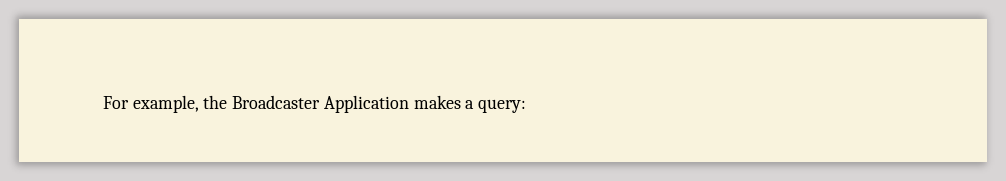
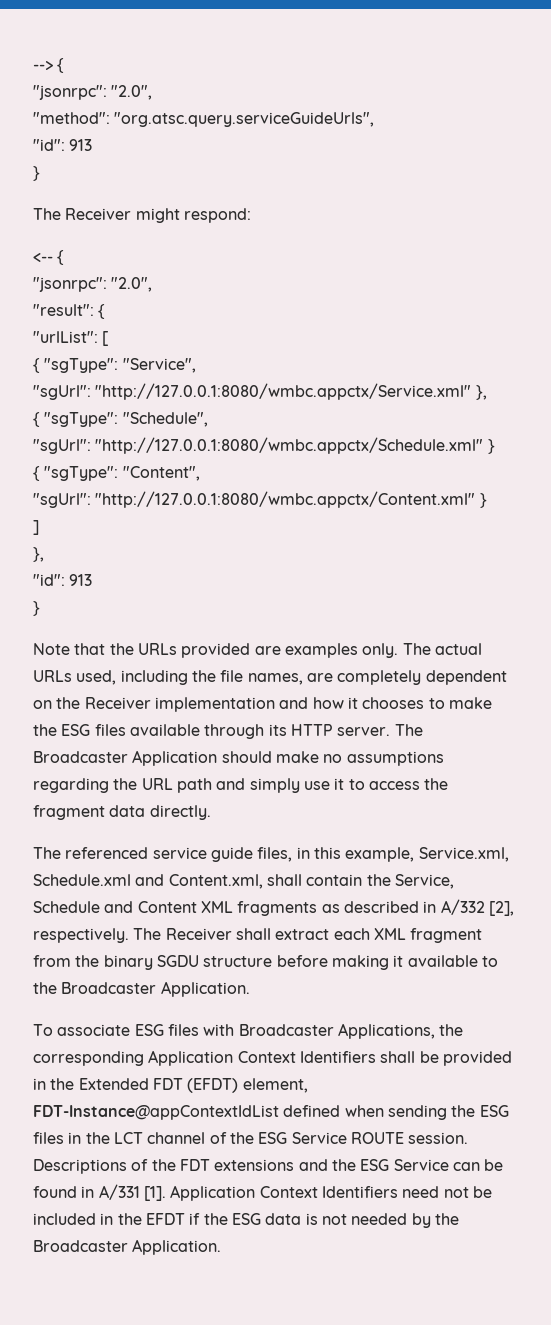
[103,95,527,113] For example, the Broadcaster Application makes a query: -> [33,58,65,73] [33,85,153,100] [33,112,375,127] [33,139,93,151] [33,166,40,181] [33,208,251,223] [33,250,65,265] [33,277,153,292] [33,304,106,319] [33,331,110,346] [33,358,196,373] [33,383,487,400] [33,412,208,427] [33,437,495,454] [33,466,200,481] [33,491,487,508] [33,520,39,535] [33,547,44,562] [33,574,93,586] [33,601,40,616] [33,643,482,658] [33,670,507,685] [33,697,492,712] [33,724,423,739] [33,750,444,766] [33,778,449,793] [33,805,211,820] [33,847,509,862] [33,874,454,889] [33,899,514,916] [33,928,483,943] [33,955,498,970] [33,981,250,997] [33,1023,464,1039] [33,1050,512,1066] [33,1078,308,1093] [33,1105,509,1120] [33,1132,469,1144] [33,1159,504,1174] [33,1184,492,1201] [33,1213,459,1228] [33,1239,222,1255] --> { // "jsonrpc": "2.0", // "method": "org.atsc.query.serviceGuideUrls", // "id": 913 // } // The Receiver might respond: // <-- { // "jsonrpc": "2.0", // "result": { // "urlList": [ // { "sgType": "Service", // "sgUrl": "http://127.0.0.1:8080/wmbc.appctx/Service.xml" }, // { "sgType": "Schedule", // "sgUrl": "http://127.0.0.1:8080/wmbc.appctx/Schedule.xml" } // { "sgType": "Content", // "sgUrl": "http://127.0.0.1:8080/wmbc.appctx/Content.xml" } // ] // }, // "id": 913 // } // Note that the URLs provided are examples only. The actual URLs used, including the file names, are completely dependent on the Receiver implementation and how it chooses to make the ESG files available through its HTTP server. The Broadcaster Application should make no assumptions regarding the URL path and simply use it to access the fragment data directly. // The referenced service guide files, in this example, Service.xml, Schedule.xml and Content.xml, shall contain the Service, Schedule and Content XML fragments as described in A/332 [2], respectively. The Receiver shall extract each XML fragment from the binary SGDU structure before making it available to the Broadcaster Application. // To associate ESG files with Broadcaster Applications, the corresponding Application Context Identifiers shall be provided in the Extended FDT (EFDT) element, FDT-Instance@appContextIdList defined when sending the ESG files in the LCT channel of the ESG Service ROUTE session. Descriptions of the FDT extensions and the ESG Service can be found in A/331 [1]. Application Context Identifiers need not be included in the EFDT if the ESG data is not needed by the Broadcaster Application.

